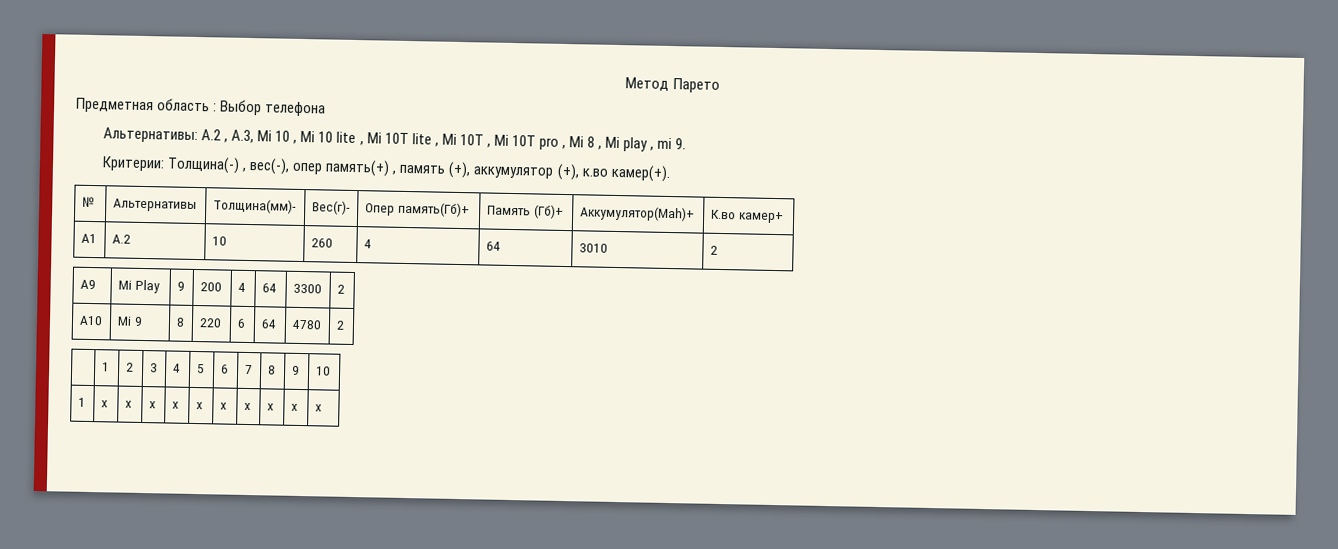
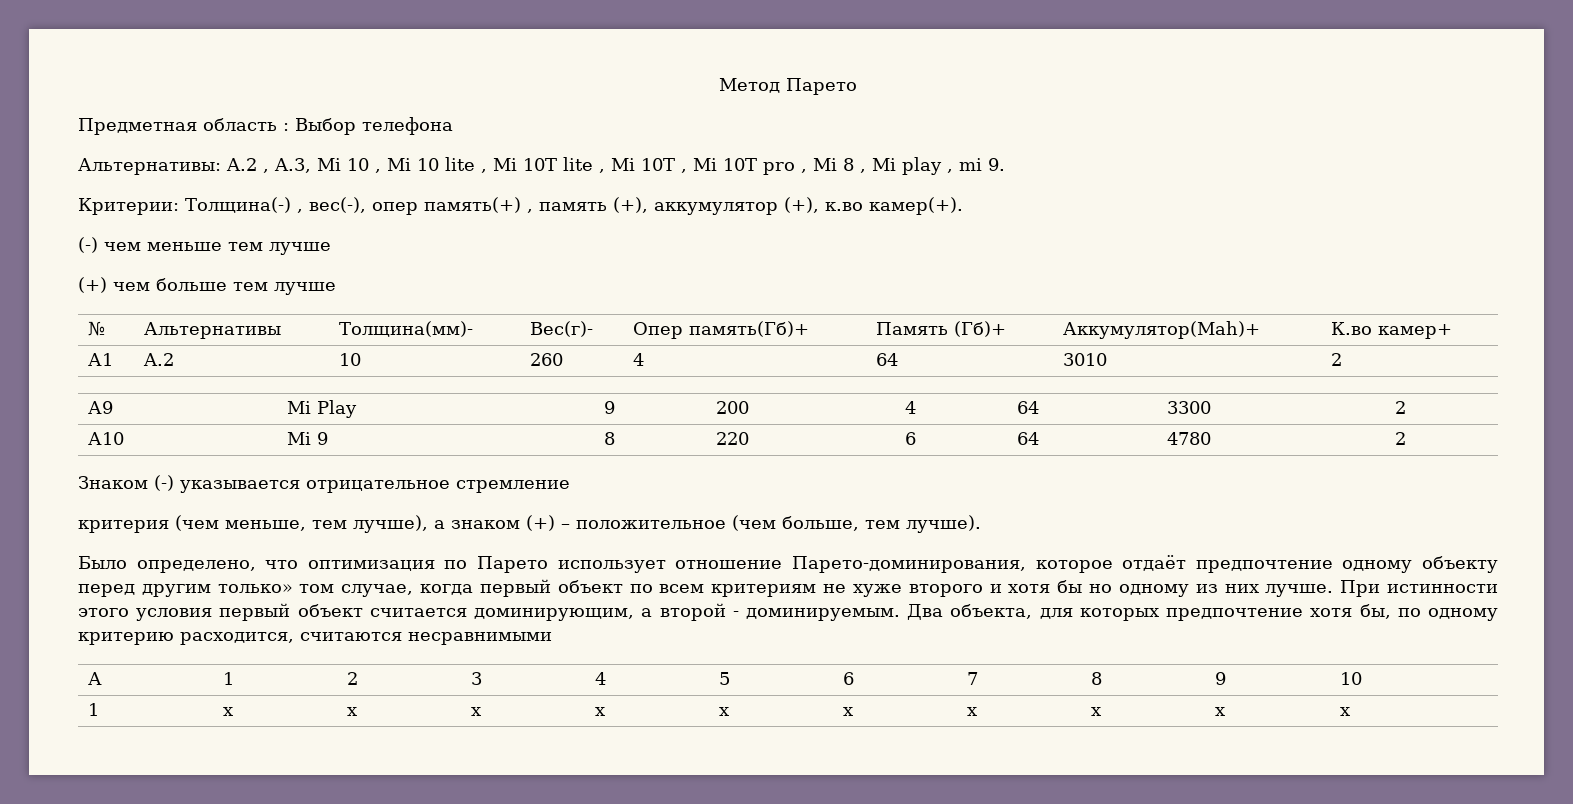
(671, 173) none -> [78,237,331,255] [78,277,336,295] // (-) чем меньше тем лучше // (+) чем больше тем лучше
(345, 325) // -> [78,475,570,493] [78,515,981,533] [78,555,1498,573] [78,579,1499,597] [78,603,1498,621] [78,632,552,645] [87,672,102,685] // Знаком (-) указывается отрицательное стремление // критерия (чем меньше, тем лучше), а знаком (+) – положительное (чем больше, тем лучше). // Было определено, что оптимизация по Парето использует отношение Парето-доминирования, которое отдаёт предпочтение одному объекту перед другим только» том случае, когда первый объект по всем критериям не хуже второго и хотя бы но одному из них лучше. При истинности этого условия первый объект считается доминирующим, а второй - доминируемым. Два объекта, для которых предпочтение хотя бы, по одному критерию расходится, считаются несравнимыми // А

